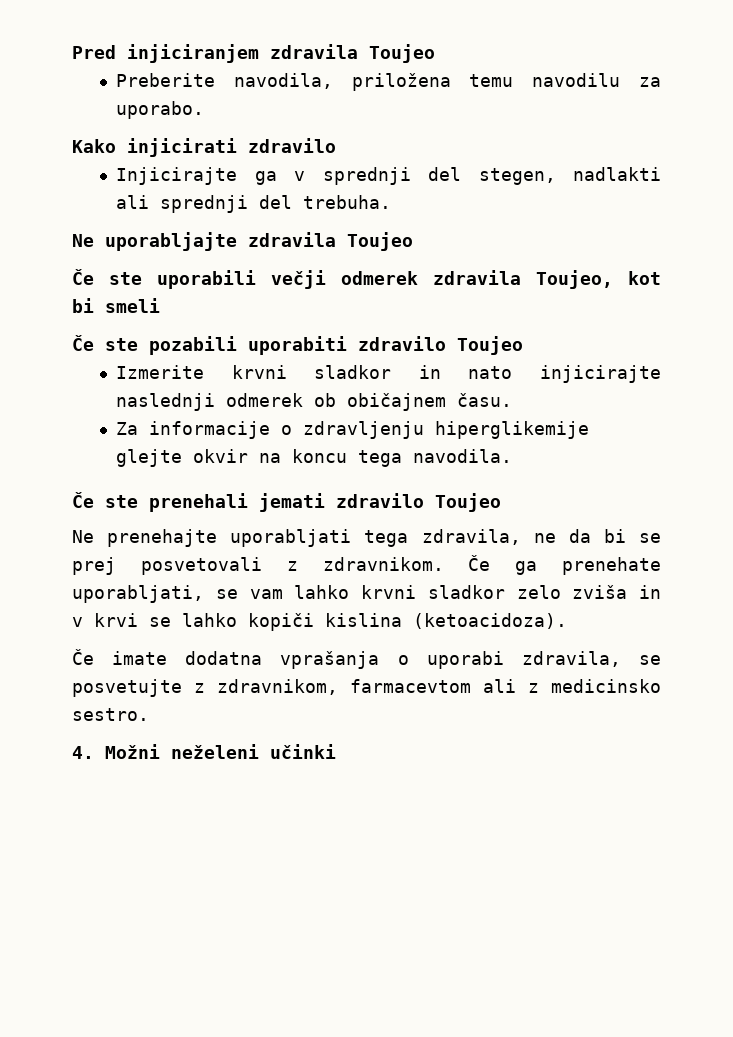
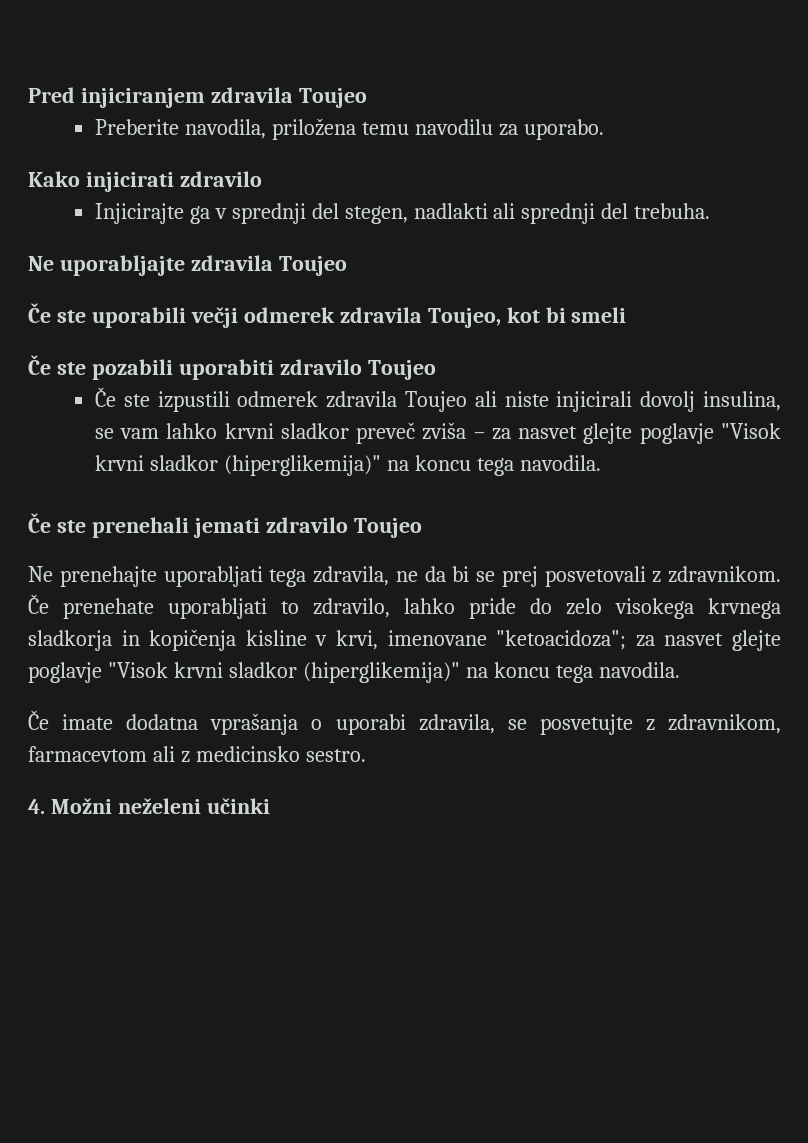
[116,365,661,383] [116,393,513,411] [116,421,590,439] [116,449,249,467] Izmerite krvni sladkor in nato injicirajte naslednji odmerek ob običajnem času. // Za informacije o zdravljenju hiperglikemije glejte okvir -> [94,387,781,412] [94,422,781,444] [94,455,381,476] Če ste izpustili odmerek zdravila Toujeo ali niste injicirali dovolj insulina, se vam lahko krvni sladkor preveč zviša – za nasvet glejte poglavje "Visok krvni sladkor (hiperglikemija)"
[515,557,661,575] [72,585,661,603] [72,613,567,631] ga prenehate uporabljati, se vam lahko krvni sladkor zelo zviša in v krvi se lahko kopiči kislina (ketoacidoza). -> [63,598,781,619] [28,629,782,651] [28,662,680,683] prenehate uporabljati to zdravilo, lahko pride do zelo visokega krvnega sladkorja in kopičenja kisline v krvi, imenovane "ketoacidoza"; za nasvet glejte poglavje "Visok krvni sladkor (hiperglikemija)" na koncu tega navodila.

